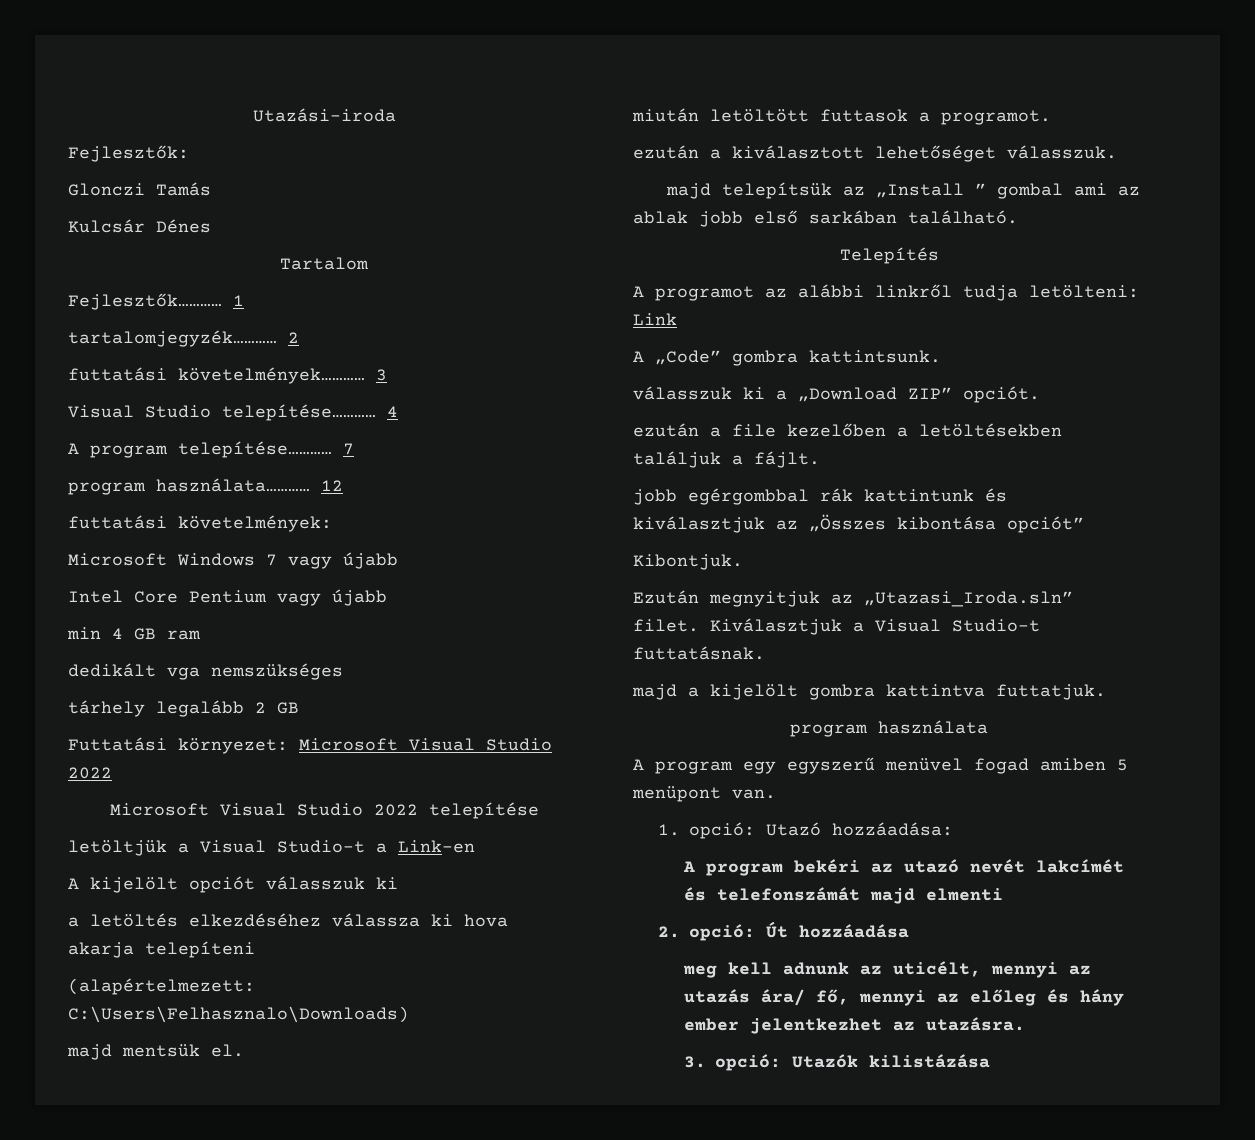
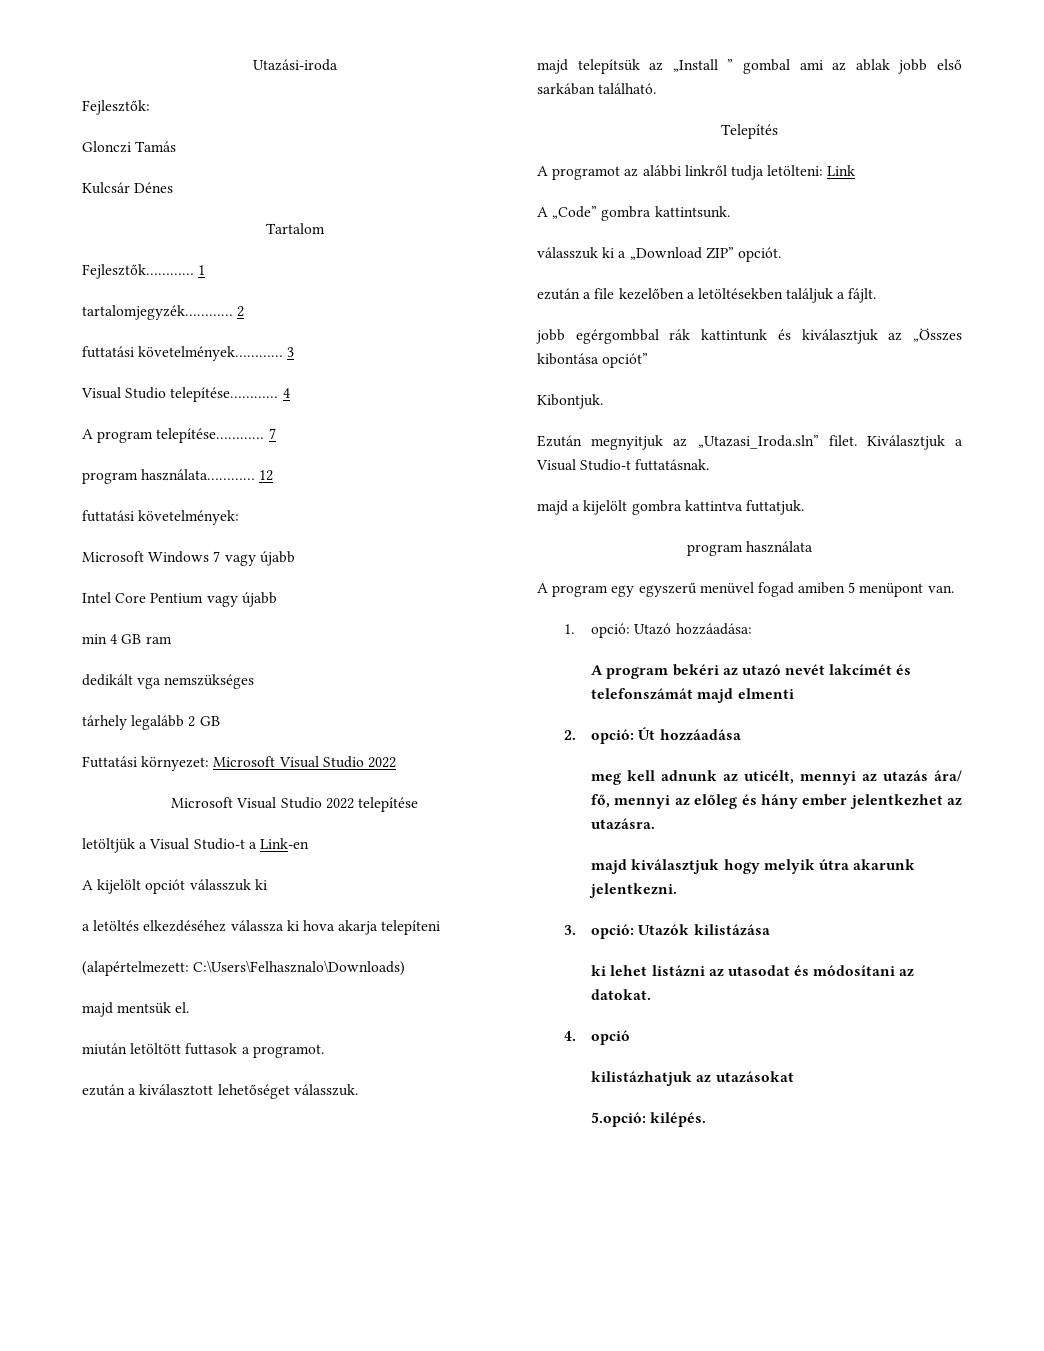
[683,1054,990,1071] 3. opció: Utazók kilistázása -> [591,859,916,874] [589,883,678,898] [564,924,770,939] [591,965,915,977] [591,989,652,1000] [564,1030,631,1045] [591,1071,794,1086] [591,1112,707,1127] majd kiválasztjuk hogy melyik útra akarunk jelentkezni. // 3. opció: Utazók kilistázása // ki lehet listázni az utasodat és módosítani az datokat. // 4. opció // kilistázhatjuk az utazásokat // 5.opció: kilépés.

